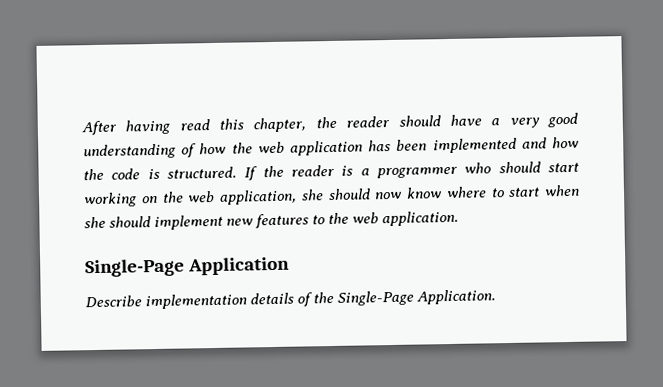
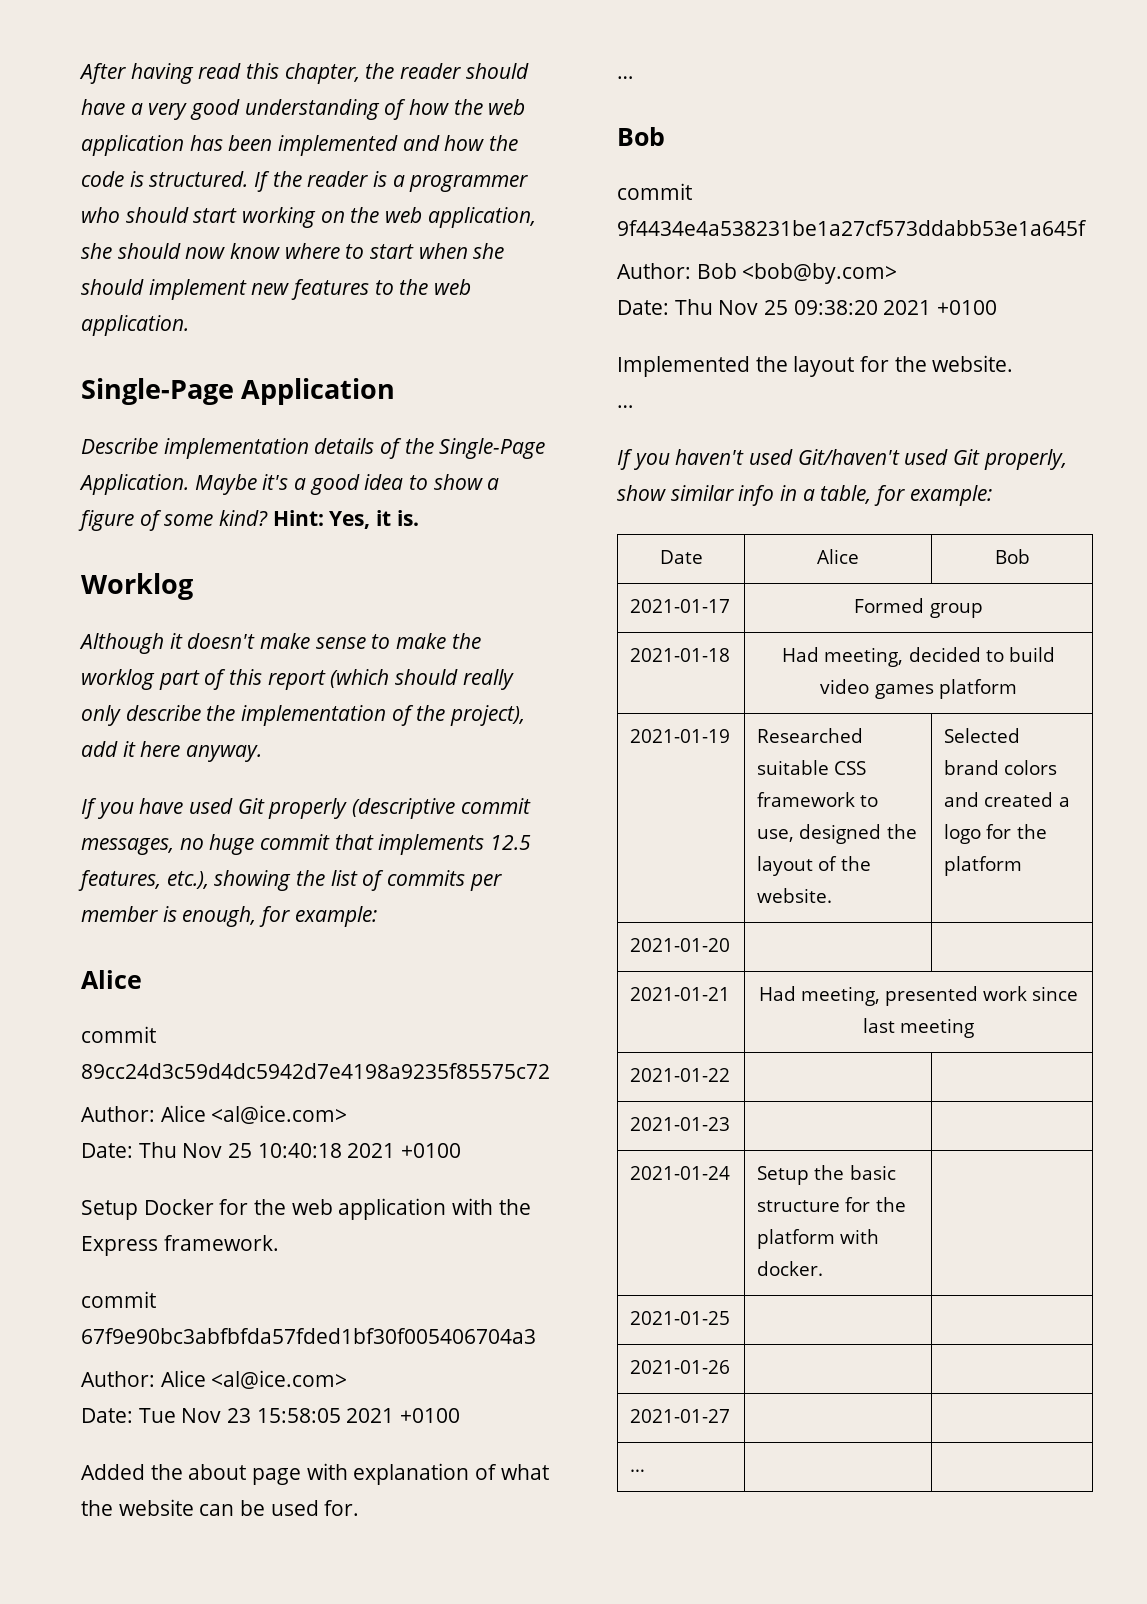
(497, 297) none -> [194,474,500,495] [78,510,419,531] [81,573,193,600] [79,633,481,654] [81,669,514,690] [81,705,526,726] [81,741,263,762] [81,798,531,819] [81,834,532,855] [78,870,502,891] [81,906,377,927] [81,970,142,989] [81,1026,156,1043] [81,1063,550,1079] [81,1105,348,1124] [81,1142,462,1158] [81,1198,531,1220] [81,1235,279,1256] [81,1291,156,1308] [81,1328,536,1344] [81,1370,348,1389] [81,1408,461,1423] [81,1463,549,1485] [81,1499,360,1516] [617,76,633,79] [617,127,665,146] [617,183,692,200] [617,220,1087,236] [617,263,898,284] [617,299,998,315] [617,355,1014,377] [617,405,633,408] [617,449,1067,470] [617,485,992,506] [659,550,703,564] [817,549,859,564] [994,549,1030,564] [630,599,731,613] [854,598,983,618] [630,648,731,662] [782,647,1055,667] [820,679,1017,699] [630,729,731,743] [757,728,864,743] [757,760,867,775] [757,792,879,807] [757,824,917,844] [757,856,871,876] [757,888,833,903] [944,728,1021,743] [944,760,1058,775] [944,792,1070,807] [944,824,1047,844] [944,856,1023,876] [630,938,731,952] [630,987,731,1001] [758,986,1079,1006] [862,1018,975,1038] [630,1068,731,1082] [630,1117,731,1131] [630,1166,731,1180] [757,1165,896,1185] [757,1197,906,1212] [757,1229,880,1249] [757,1261,824,1276] [630,1311,731,1325] [630,1360,731,1374] [630,1409,731,1423] [630,1469,646,1472] Maybe it's a good idea to show a figure of some kind? Hint: Yes, it is. // Worklog // Although it doesn't make sense to make the worklog part of this report (which should really only describe the implementation of the project), add it here anyway. // If you have used Git properly (descriptive commit messages, no huge commit that implements 12.5 features, etc.), showing the list of commits per member is enough, for example: // Alice // commit 89cc24d3c59d4dc5942d7e4198a9235f85575c72 // Author: Alice <al@ice.com> // Date: Thu Nov 25 10:40:18 2021 +0100 // Setup Docker for the web application with the Express framework. // commit 67f9e90bc3abfbfda57fded1bf30f005406704a3 // Author: Alice <al@ice.com> // Date: Tue Nov 23 15:58:05 2021 +0100 // Added the about page with explanation of what the website can be used for. // … // Bob // commit 9f4434e4a538231be1a27cf573ddabb53e1a645f // Author: Bob <bob@by.com> // Date: Thu Nov 25 09:38:20 2021 +0100 // Implemented the layout for the website. // … // If you haven't used Git/haven't used Git properly, show similar info in a table, for example: // Date | Alice | Bob // 2021-01-17 | Formed group // 2021-01-18 | Had meeting, decided to build video games platform // 2021-01-19 | Researched suitable CSS framework to use, designed the layout of the website. | Selected brand colors and created a logo for the platform // 2021-01-20 | | // 2021-01-21 | Had meeting, presented work since last meeting // 2021-01-22 | | // 2021-01-23 | | // 2021-01-24 | Setup the basic structure for the platform with docker. | // 2021-01-25 | | // 2021-01-26 | | // 2021-01-27 | | // … | |

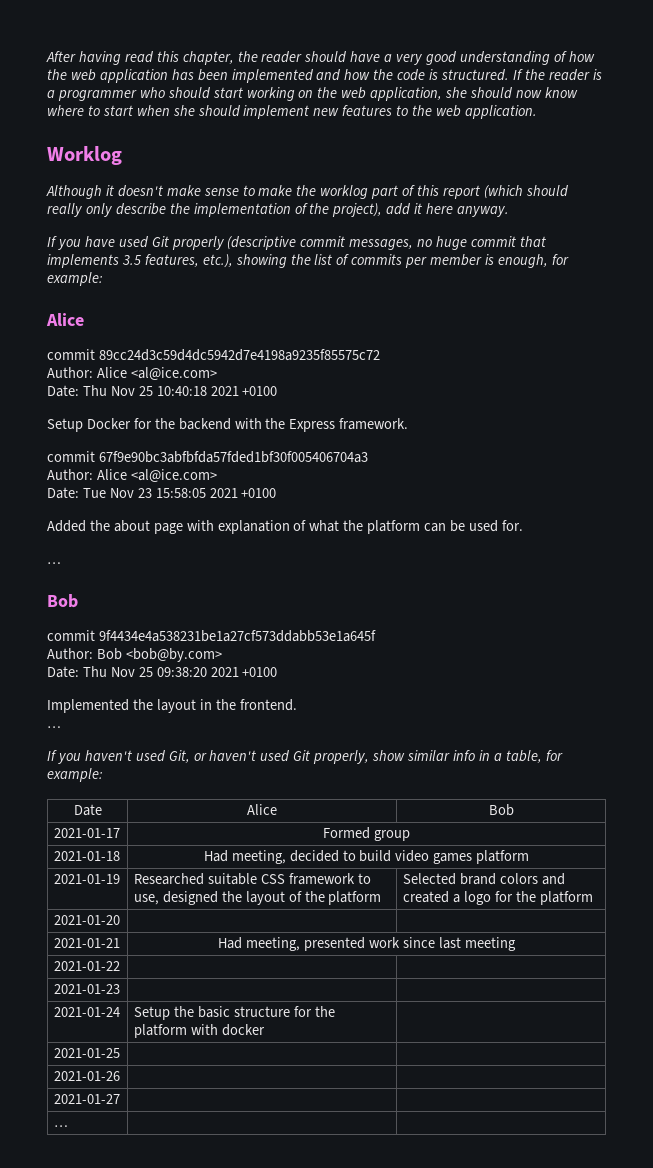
[81,378,396,405] [81,438,546,459] [79,474,500,495] [78,510,419,531] // Single-Page Application // Describe implementation details of the Single-Page Application. Maybe it's a good idea to show a figure of some kind? Hint: Yes, it is. -> (537, 112) none
[490,835,532,850] 12.5 -> [121,255,141,265] 3.5
[291,1198,447,1220] web application -> [178,418,231,430] backend
[118,1499,194,1516] website -> [367,520,421,534] platform
[860,355,1014,372] for the website. -> [199,699,297,711] in the frontend.
[797,449,900,465] Git/haven't -> [168,750,257,763] Git, or haven't
[757,888,833,903] website. -> [328,891,382,905] platform
[757,1261,824,1276] docker. -> [221,1024,265,1036] docker

